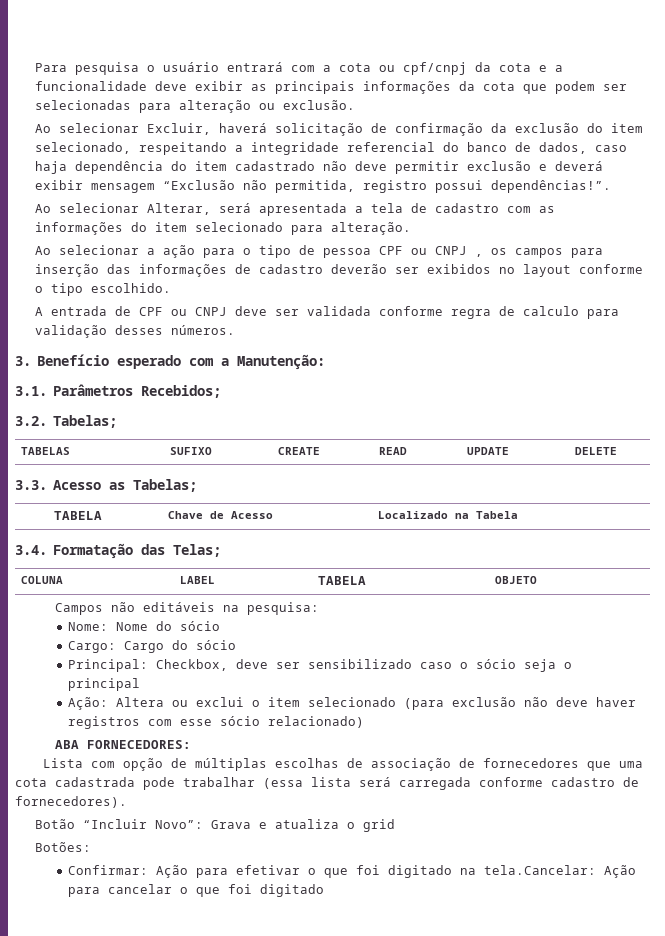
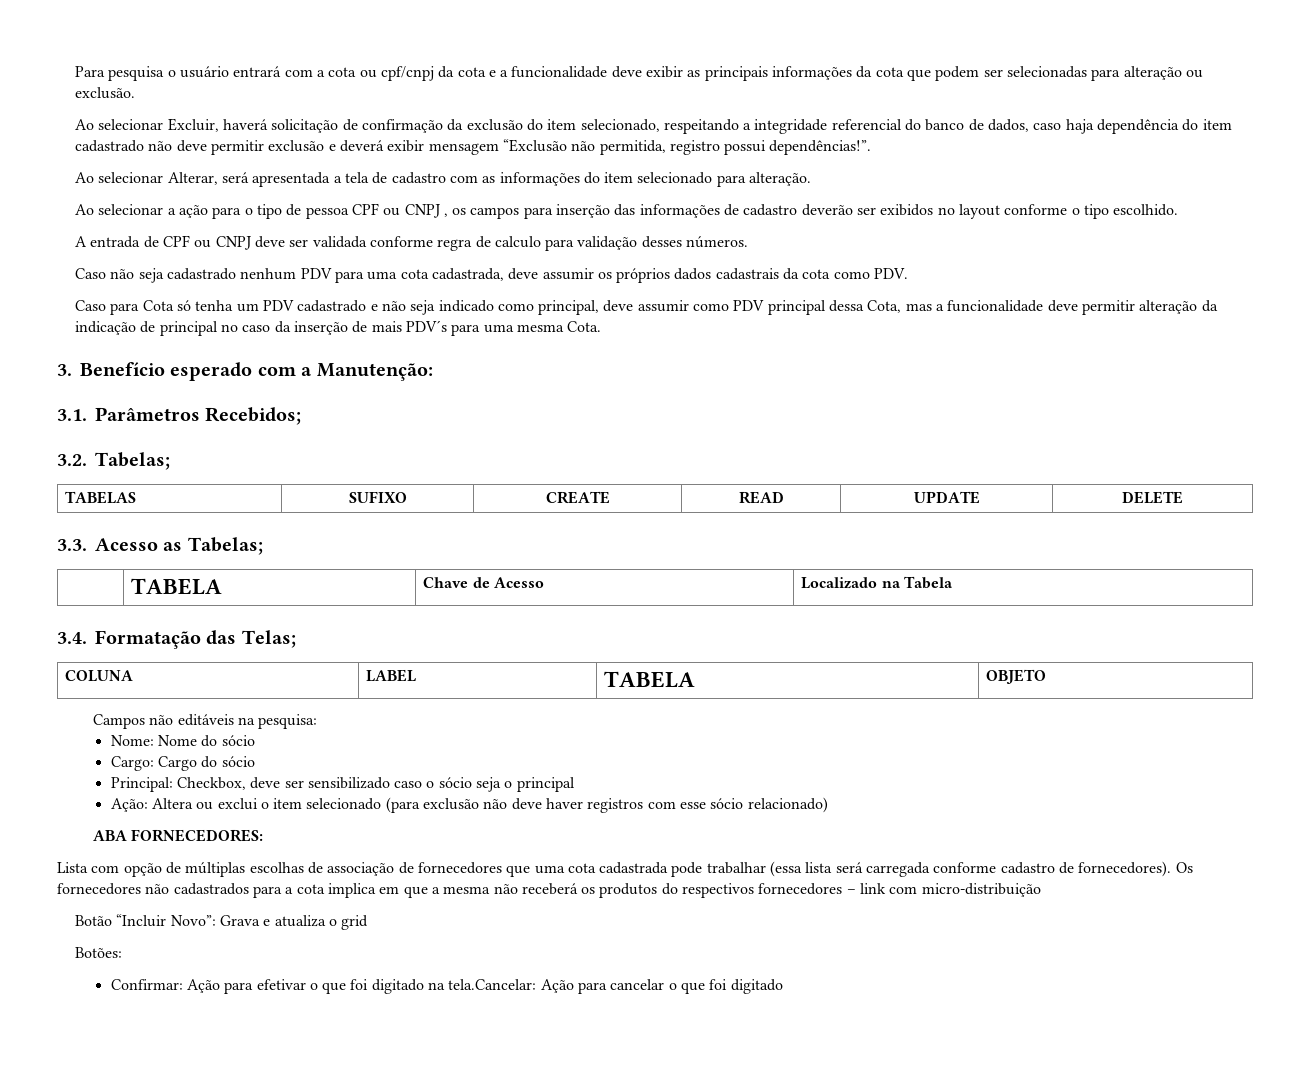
(235, 330) none -> [74,268,909,283] [74,300,1218,315] [74,320,602,336] // Caso não seja cadastrado nenhum PDV para uma cota cadastrada, deve assumir os próprios dados cadastrais da cota como PDV. // Caso para Cota só tenha um PDV cadastrado e não seja indicado como principal, deve assumir como PDV principal dessa Cota, mas a funcionalidade deve permitir alteração da indicação de principal no caso da inserção de mais PDV´s para uma mesma Cota.
(127, 802) none -> [1175,862,1193,873] [57,883,1041,898] Os fornecedores não cadastrados para a cota implica em que a mesma não receberá os produtos do respectivos fornecedores – link com micro-distribuição

